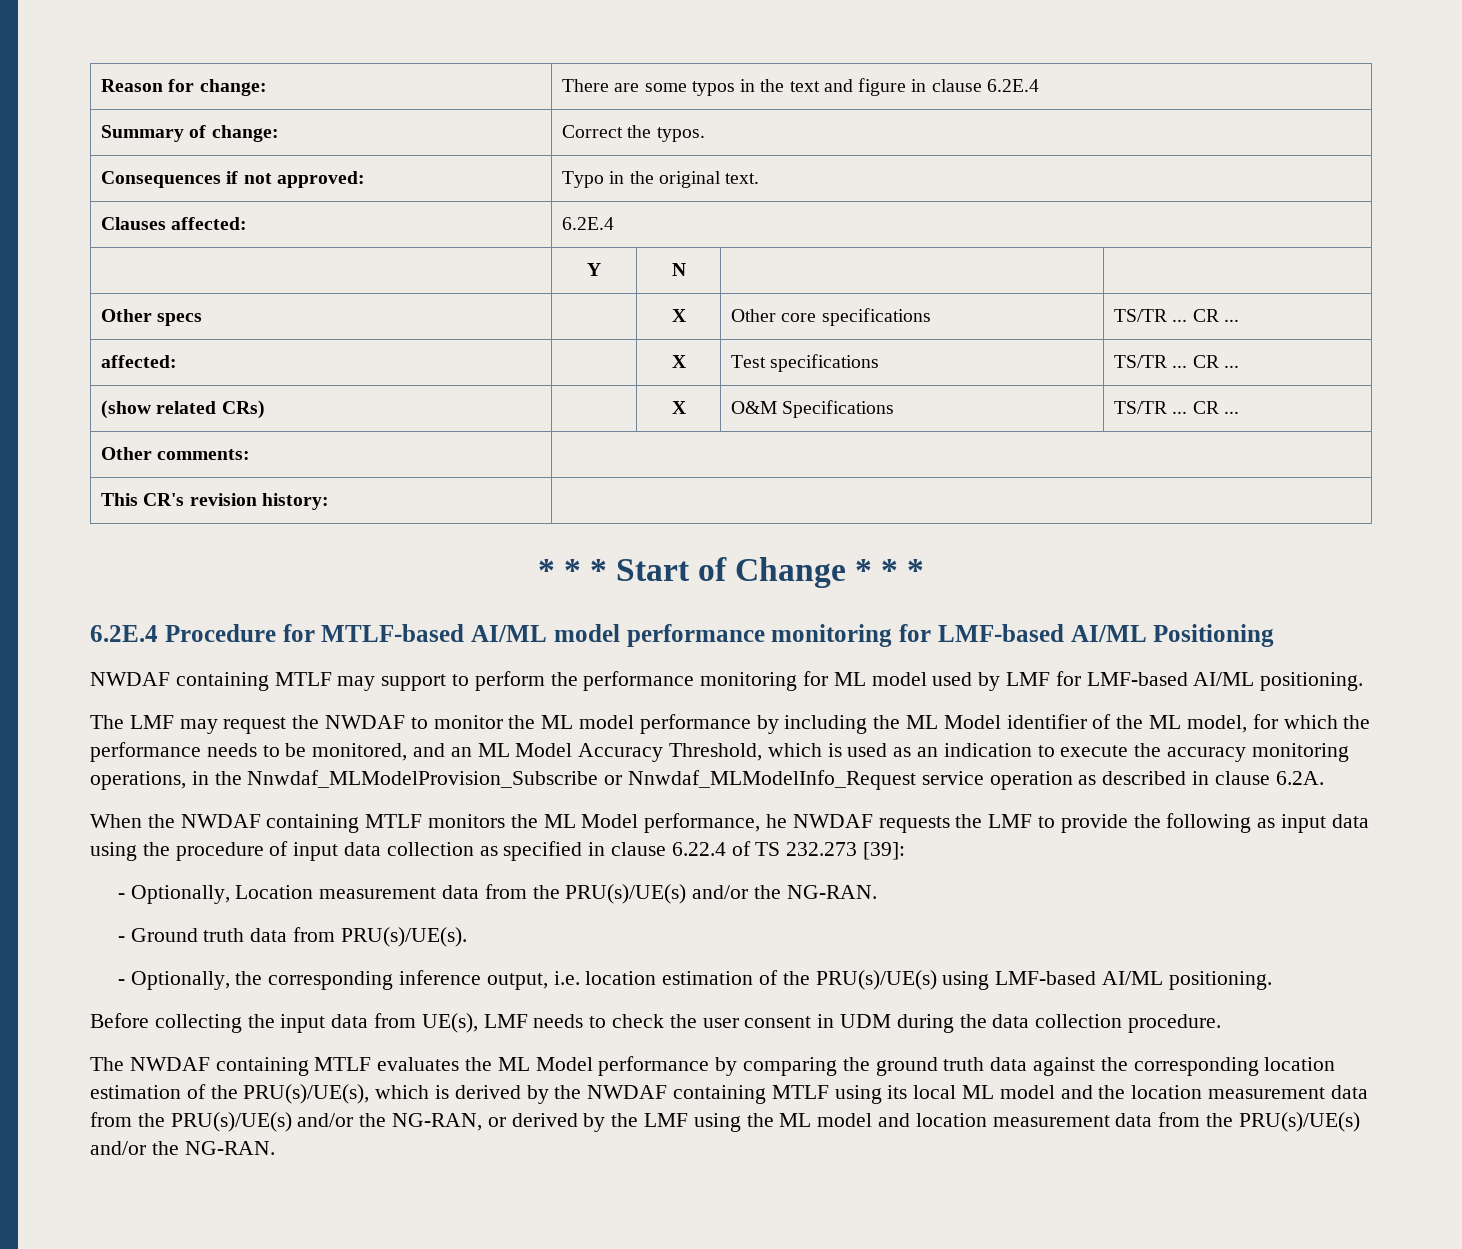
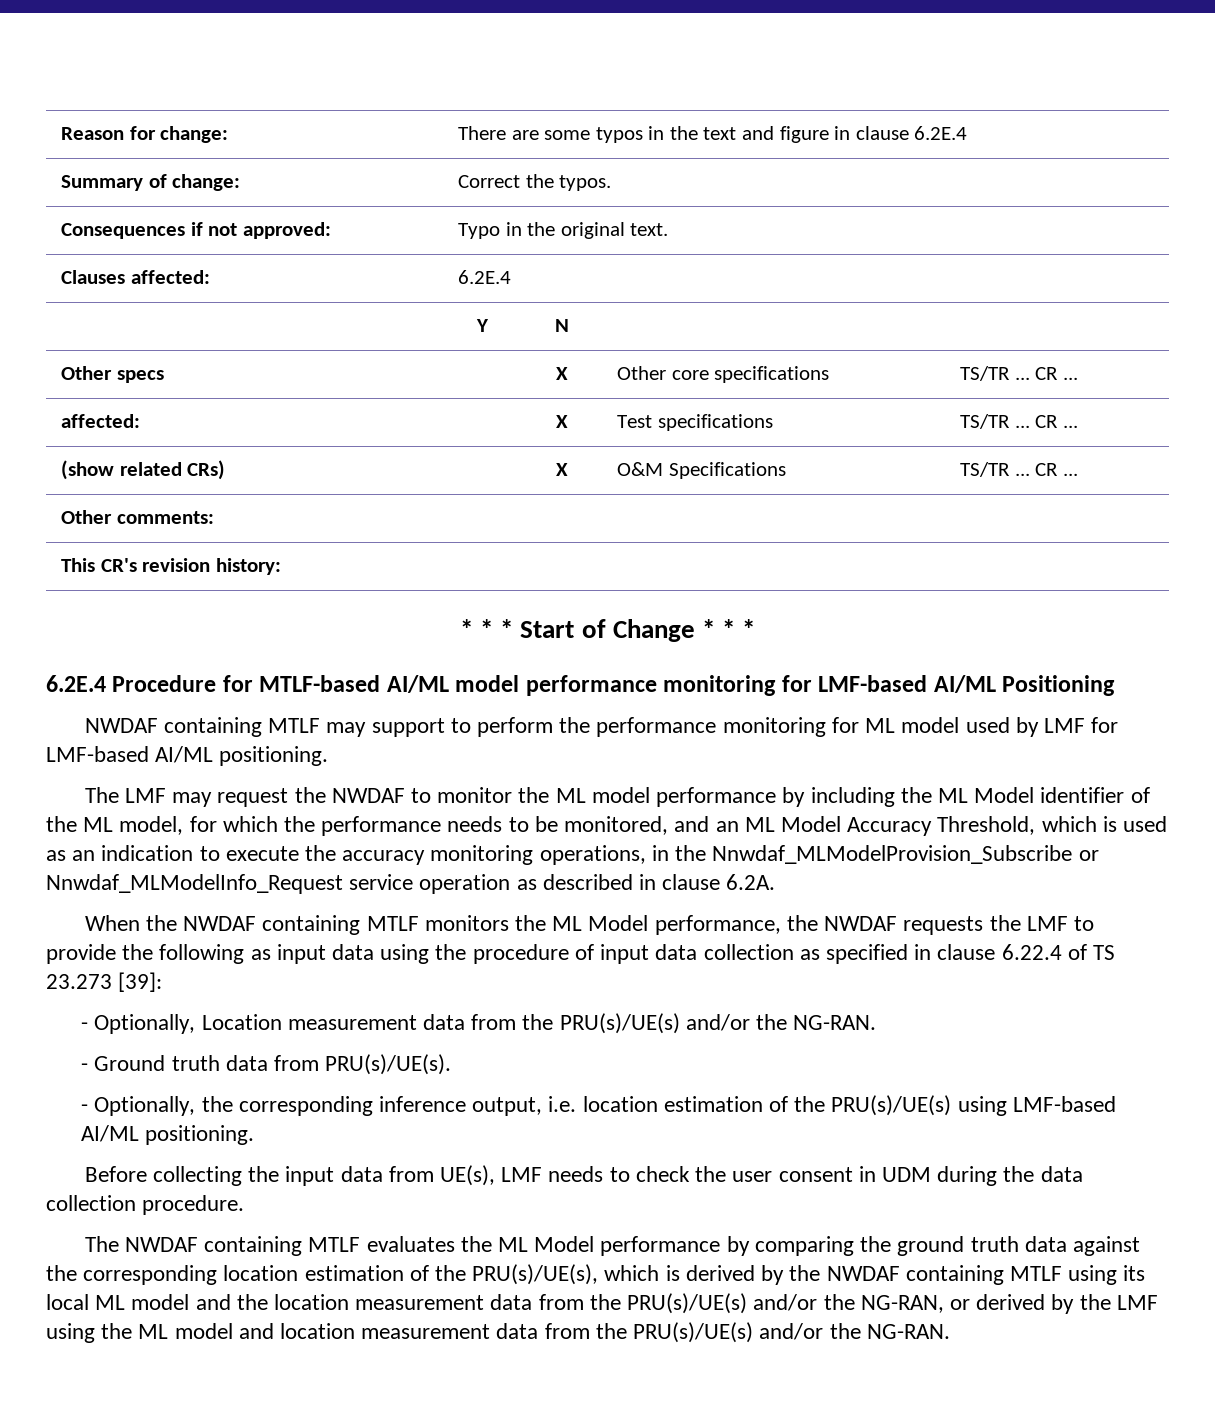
[766,814,788,828] he -> [786,915,818,931] the
[786,842,858,856] 232.273 -> [46,974,112,989] 23.273

